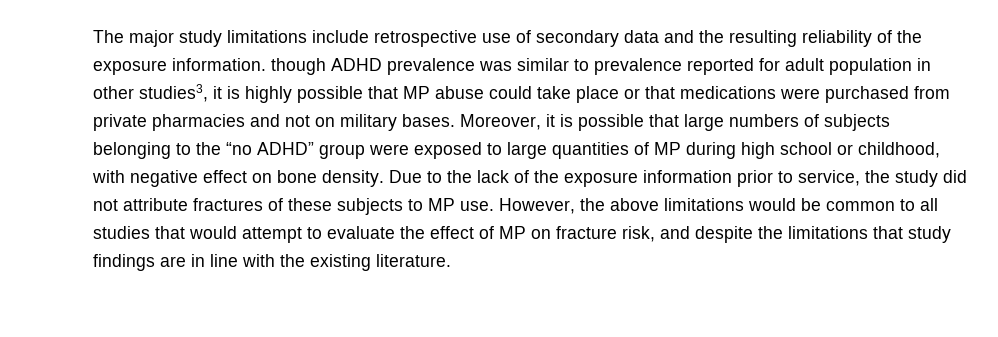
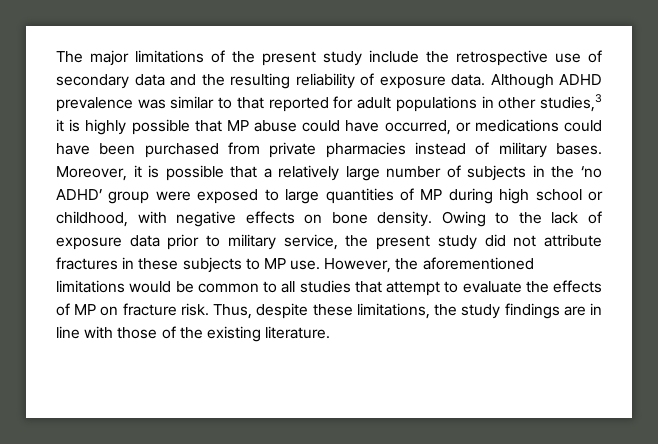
[179,30,369,47] study limitations include -> [135,50,449,66] limitations of the present study include the
[897,30,922,43] [93,58,326,75] the exposure information. though -> [379,74,554,89] exposure data. Although
[594,58,682,75] prevalence -> [236,97,264,109] that
[829,58,912,75] population -> [395,96,477,112] populations
[139,84,208,102] studies3, -> [540,94,603,112] studies,3
[537,86,820,103] take place or that medications were -> [345,119,602,135] [56,143,136,155] have occurred, or medications could have been
[250,114,335,127] and not on -> [415,142,490,155] instead of
[684,114,890,131] [93,142,314,159] large numbers of subjects belonging to the “no ADHD” -> [263,165,603,181] [56,189,102,200] a relatively large number of subjects in the ‘no ADHD’
[203,170,247,183] effect -> [245,211,295,224] effects
[389,170,422,183] Due -> [441,211,486,227] Owing
[534,170,732,187] the exposure information -> [56,235,160,250] exposure data
(793, 177) none -> [227,234,276,250] military
(890, 176) none -> [376,235,431,250] present
[268,198,283,211] of -> [122,257,135,269] in
[610,198,659,211] above -> [422,257,534,270] aforementioned
[189,226,237,239] would -> (382, 287) none
[430,226,474,239] effect -> [553,280,602,293] effects
[622,226,903,243] risk, and despite the limitations that -> [180,303,458,319] risk. Thus, despite these limitations, the
(275, 260) none -> [117,326,176,339] those of

